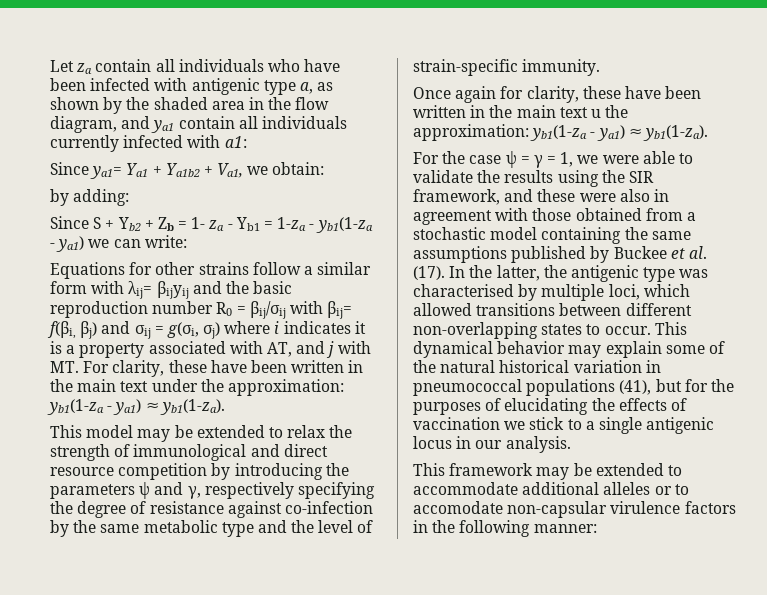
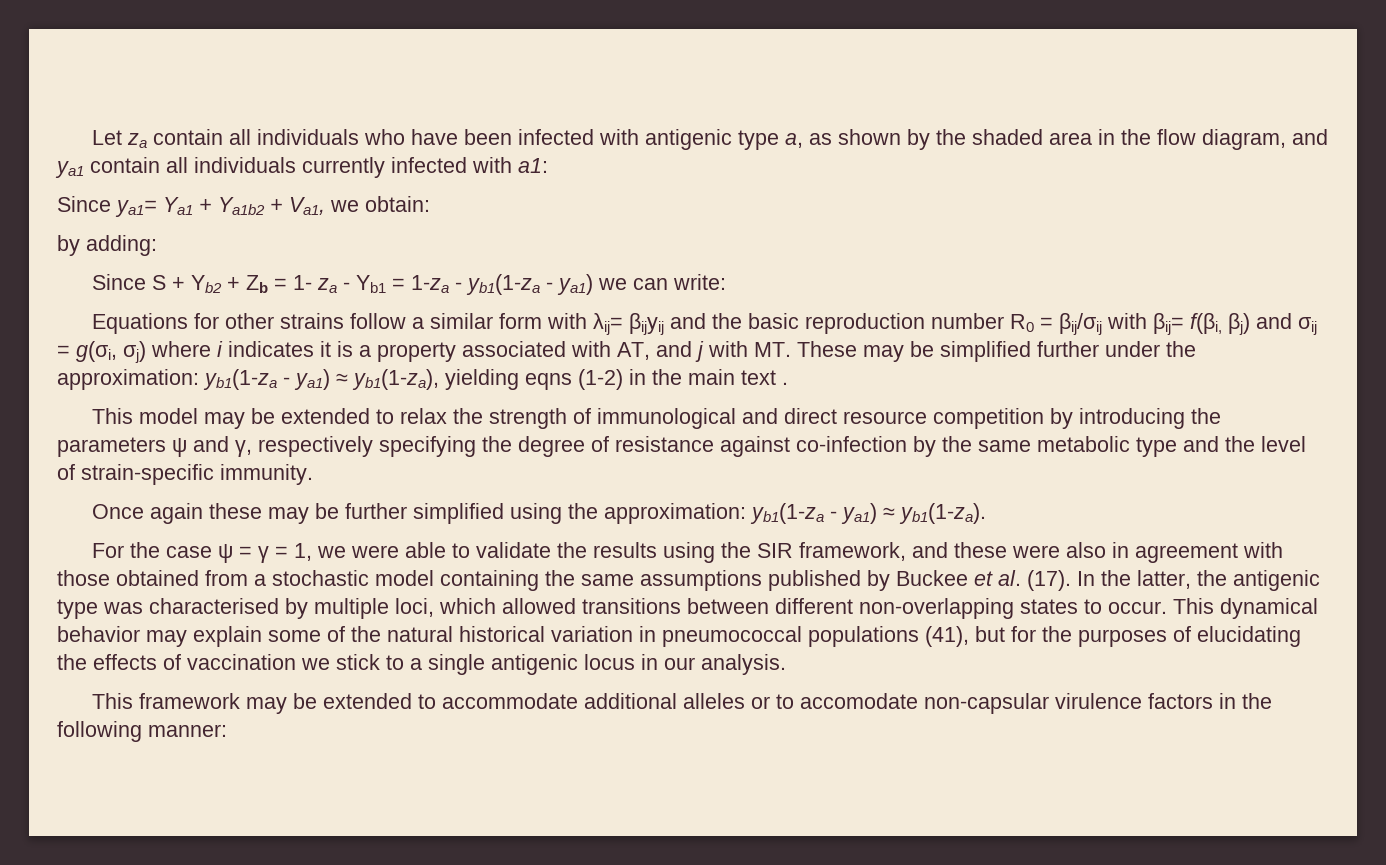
[83,360,364,377] [50,379,149,392] For clarity, these have been written in the main text -> [797,341,1099,362] These may be simplified further
[159,399,225,415] yb1(1-za). -> [352,369,788,390] yb1(1-za), yielding eqns (1-2) in the main text .
[500,86,702,103] [413,105,601,118] for clarity, these have been written in the main text u -> [209,503,563,524] these may be further simplified using

